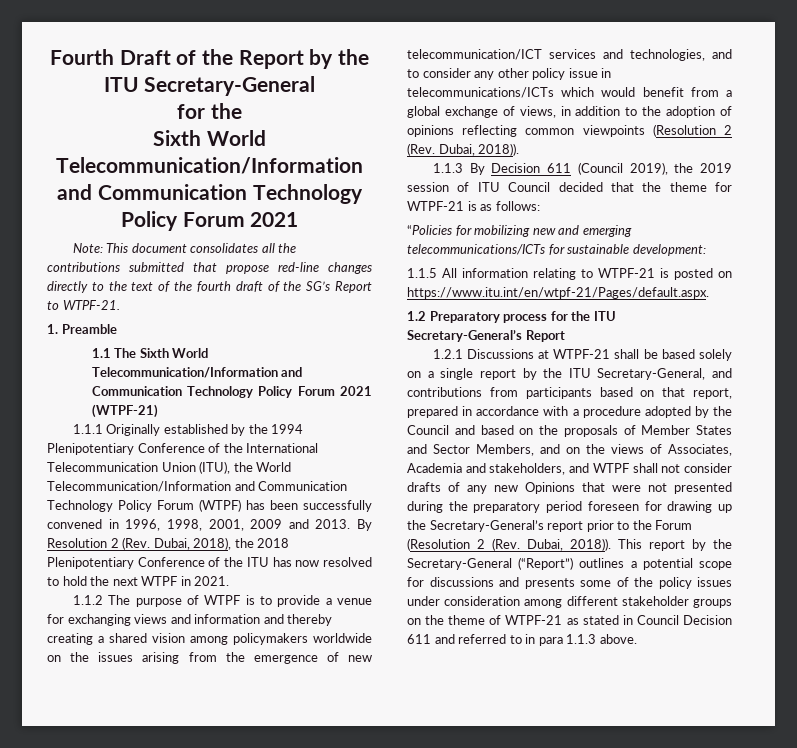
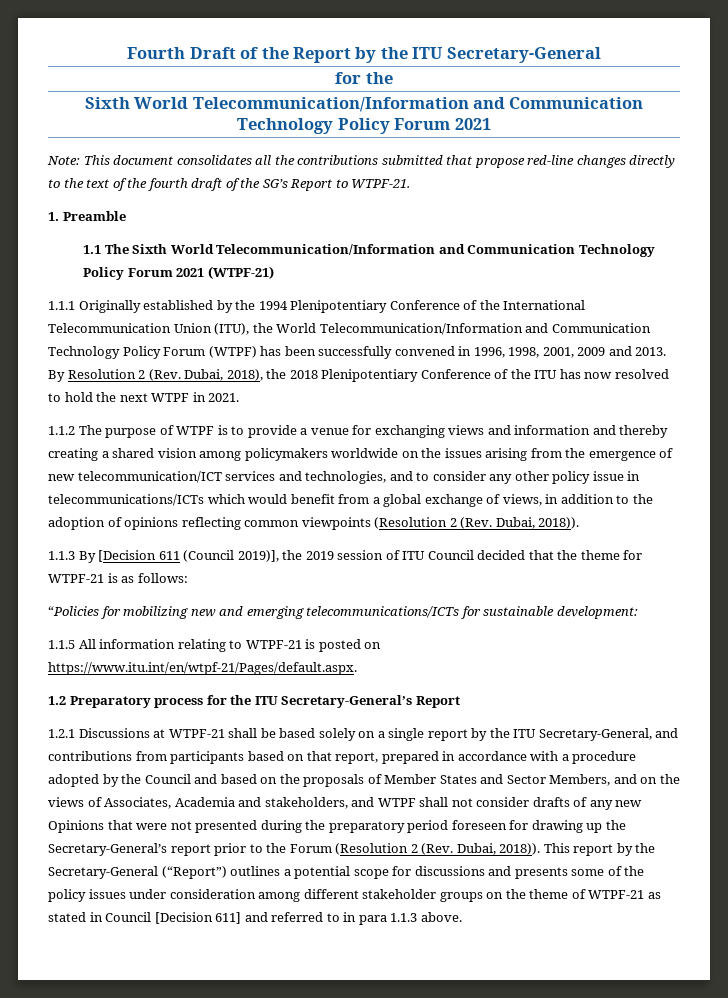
[491,163,541,173] Decision -> [98,550,157,562] [Decision
[629,162,668,175] 2019), -> [237,550,279,562] 2019)],
[683,615,732,625] [407,634,431,644] Decision 611 -> [154,912,242,924] [Decision 611]

